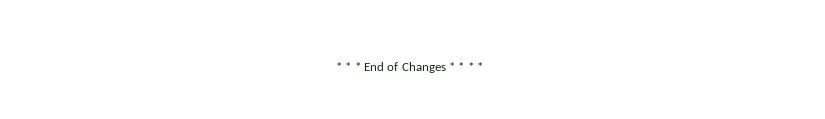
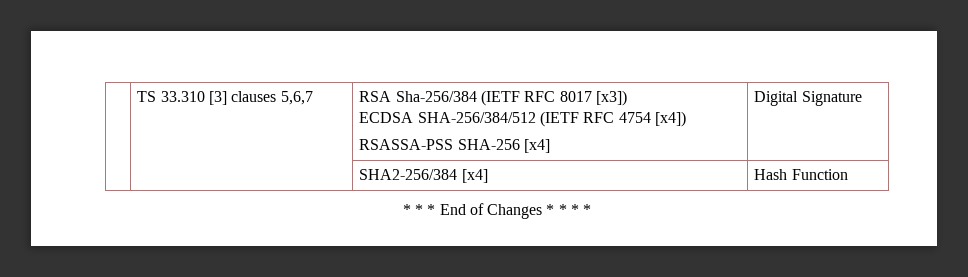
(335, 66) none -> [137,91,313,105] [359,90,627,106] [359,111,686,127] [359,139,551,153] [754,91,862,106] [359,169,488,183] [754,169,848,180] | TS 33.310 [3] clauses 5,6,7 | RSA Sha-256/384 (IETF RFC 8017 [x3]) // ECDSA SHA-256/384/512 (IETF RFC 4754 [x4]) // RSASSA-PSS SHA-256 [x4] | Digital Signature // | | SHA2-256/384 [x4] | Hash Function //

